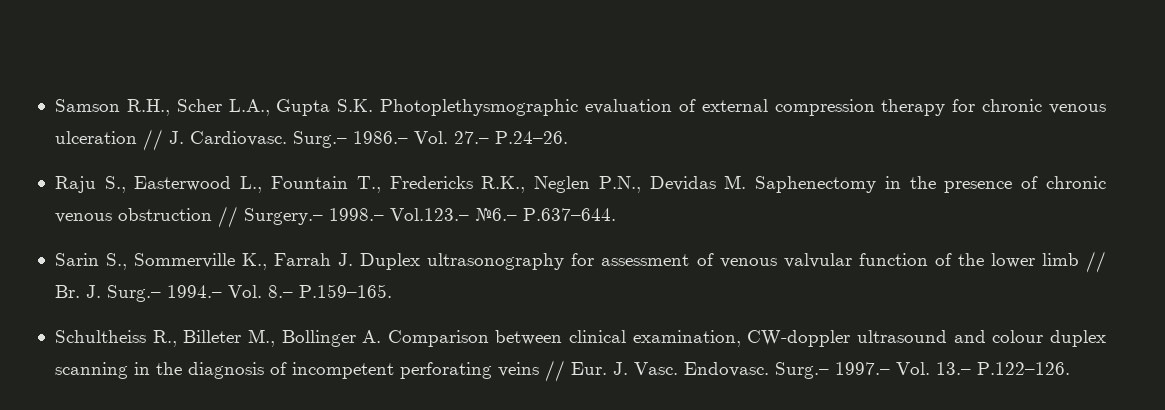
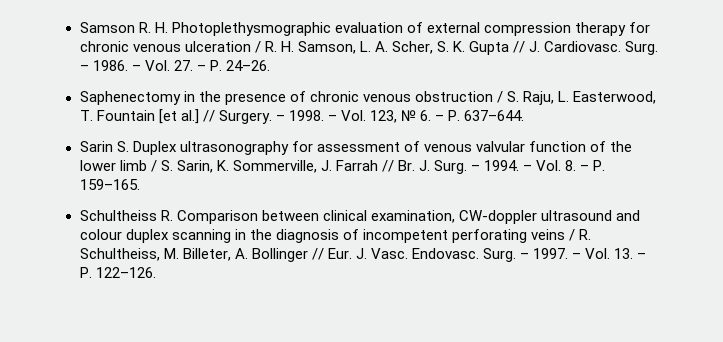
[126,99,374,116] R.H., Scher L.A., Gupta S.K. -> [138,22,168,33] R. H.
[142,129,568,151] [54,175,747,193] // J. Cardiovasc. Surg.– 1986.– Vol. 27.– P.24–26. // Raju S., Easterwood L., Fountain T., Fredericks R.K., Neglen P.N., Devidas M. -> [254,41,659,55] [79,60,270,71] / R. H. Samson, L. A. Scher, S. K. Gupta // J. Cardiovasc. Surg. – 1986. – Vol. 27. – P. 24–26. //
[217,206,616,228] [54,253,354,270] // Surgery.– 1998.– Vol.123.– №6.– P.637–644. // Sarin S., Sommerville K., Farrah J. -> [496,91,657,105] [79,109,525,124] [79,141,129,152] / S. Raju, L. Easterwood, T. Fountain [et al.] // Surgery. – 1998. – Vol. 123, № 6. – P. 637–644. // Sarin S.
[1086,251,1107,273] [54,284,392,302] [54,329,382,347] // Br. J. Surg.– 1994.– Vol. 8.– P.159–165. // Schultheiss R., Billeter M., Bollinger A. -> [150,160,606,174] [79,179,140,190] [79,210,173,221] / S. Sarin, K. Sommerville, J. Farrah // Br. J. Surg. – 1994. – Vol. 8. – P. 159–165. // Schultheiss R.
(539, 369) none -> [569,229,592,241] [79,248,308,262] / R. Schultheiss, M. Billeter, A. Bollinger
[774,362,1070,379] Surg.– 1997.– Vol. 13.– P.122–126. -> [483,248,647,262] [79,267,156,278] Surg. – 1997. – Vol. 13. – P. 122–126.

